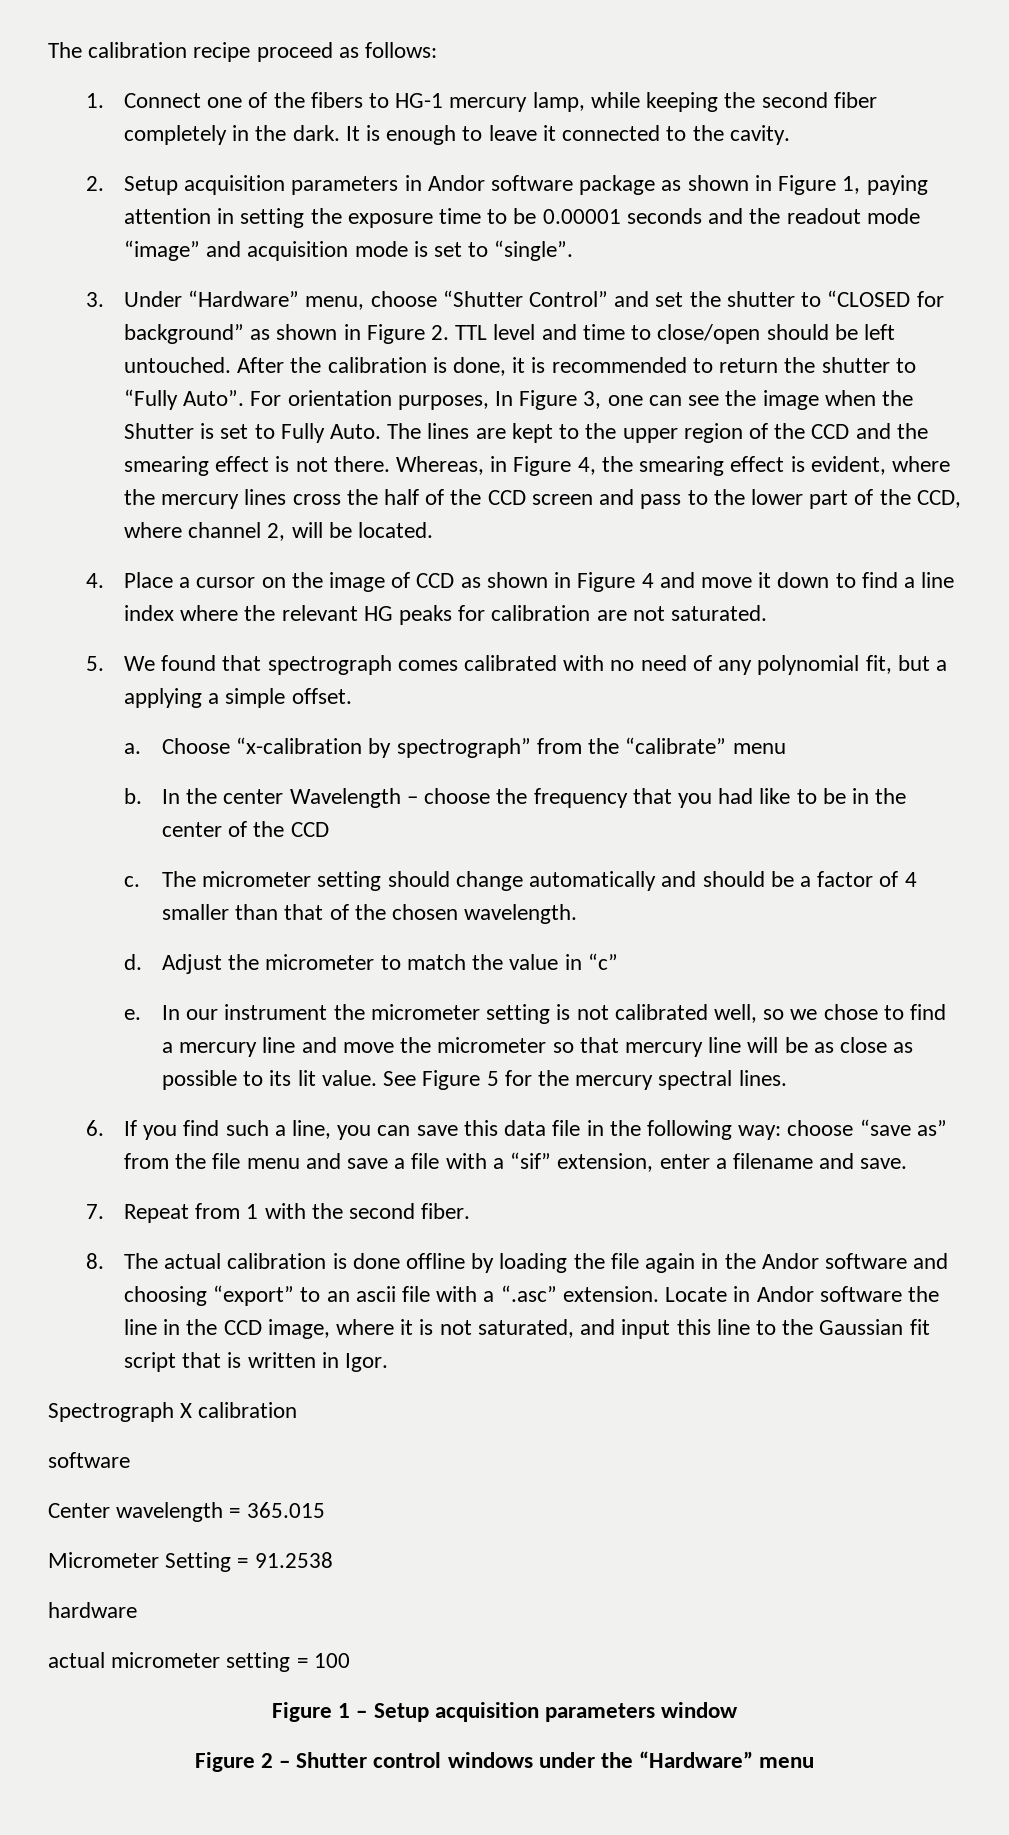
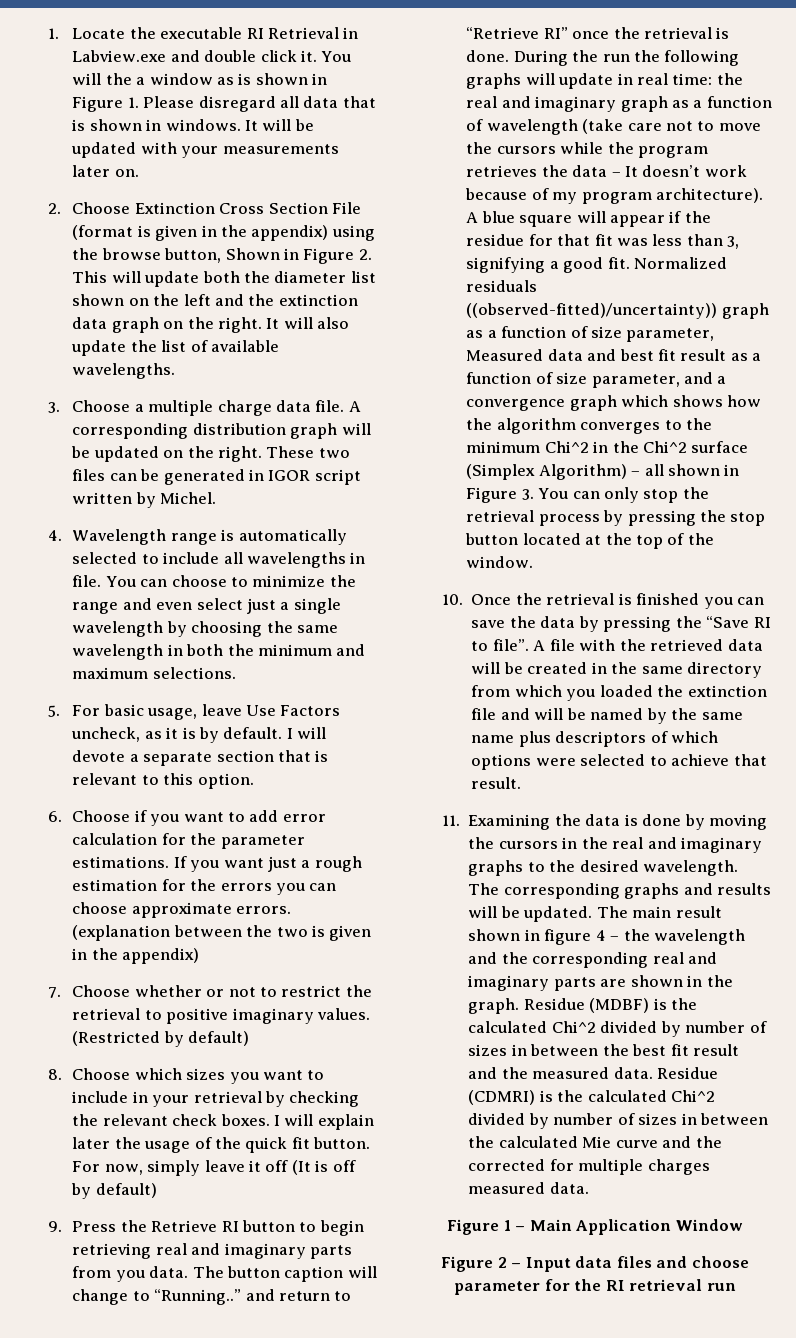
[48,42,438,62] [86,92,877,112] [124,125,790,145] [86,175,928,195] [124,208,920,228] [124,240,574,261] [86,290,944,310] [124,324,895,344] [124,357,916,376] [124,389,913,410] [124,423,928,443] [124,456,950,476] [124,489,961,509] [124,522,434,541] [86,572,955,592] [124,605,768,625] [86,655,947,675] [124,688,352,708] [124,737,786,758] [124,788,907,808] [162,821,329,837] [124,871,917,891] [162,904,578,924] [124,953,618,974] [124,1004,946,1024] [162,1037,914,1057] [162,1070,787,1090] [86,1119,947,1140] [124,1152,908,1172] [86,1203,471,1223] [86,1253,949,1273] [124,1285,939,1306] [124,1319,930,1339] [124,1352,389,1372] [48,1402,298,1422] [48,1452,130,1468] [48,1502,325,1522] [48,1552,333,1572] [48,1602,137,1618] [48,1652,350,1672] The calibration recipe proceed as follows: // 1. Connect one of the fibers to HG-1 mercury lamp, while keeping the second fiber completely in the dark. It is enough to leave it connected to the cavity. // 2. Setup acquisition parameters in Andor software package as shown in Figure 1, paying attention in setting the exposure time to be 0.00001 seconds and the readout mode “image” and acquisition mode is set to “single”. // 3. Under “Hardware” menu, choose “Shutter Control” and set the shutter to “CLOSED for background” as shown in Figure 2. TTL level and time to close/open should be left untouched. After the calibration is done, it is recommended to return the shutter to “Fully Auto”. For orientation purposes, In Figure 3, one can see the image when the Shutter is set to Fully Auto. The lines are kept to the upper region of the CCD and the smearing effect is not there. Whereas, in Figure 4, the smearing effect is evident, where the mercury lines cross the half of the CCD screen and pass to the lower part of the CCD, where channel 2, will be located. // 4. Place a cursor on the image of CCD as shown in Figure 4 and move it down to find a line index where the relevant HG peaks for calibration are not saturated. // 5. We found that spectrograph comes calibrated with no need of any polynomial fit, but a applying a simple offset. // a. Choose “x-calibration by spectrograph” from the “calibrate” menu // b. In the center Wavelength – choose the frequency that you had like to be in the center of the CCD // c. The micrometer setting should change automatically and should be a factor of 4 smaller than that of the chosen wavelength. // d. Adjust the micrometer to match the value in “c” // e. In our instrument the micrometer setting is not calibrated well, so we chose to find a mercury line and move the micrometer so that mercury line will be as close as possible to its lit value. See Figure 5 for the mercury spectral lines. // 6. If you find such a line, you can save this data file in the following way: choose “save as” from the file menu and save a file with a “sif” extension, enter a filename and save. // 7. Repeat from 1 with the second fiber. // 8. The actual calibration is done offline by loading the file again in the Andor software and choosing “export” to an ascii file with a “.asc” extension. Locate in Andor software the line in the CCD image, where it is not saturated, and input this line to the Gaussian fit script that is written in Igor. // Spectrograph X calibration // software // Center wavelength = 365.015 // Micrometer Setting = 91.2538 // hardware // actual micrometer setting = 100 -> [48,27,359,39] [72,50,352,62] [72,73,328,85] [72,96,376,112] [72,119,314,131] [71,142,339,158] [72,165,139,177] [48,202,361,214] [72,225,375,241] [72,248,372,264] [72,271,376,287] [72,294,358,306] [72,317,350,333] [71,340,279,356] [72,363,176,379] [48,400,361,416] [72,423,371,439] [71,446,350,462] [72,469,361,485] [72,492,217,508] [48,529,347,545] [72,552,366,568] [72,575,356,587] [72,598,341,614] [72,621,338,637] [72,644,366,660] [72,667,236,679] [48,704,341,720] [71,727,327,743] [72,750,329,766] [72,773,254,789] [48,810,326,826] [72,833,305,849] [72,856,362,872] [72,879,337,895] [72,902,292,918] [72,925,372,941] [72,948,200,964] [48,985,372,998] [72,1008,370,1024] [72,1031,250,1047] [48,1068,325,1084] [72,1091,360,1107] [72,1114,374,1130] [72,1137,371,1153] [72,1160,356,1176] [71,1183,157,1199] [48,1220,364,1236] [72,1243,352,1259] [72,1266,377,1282] [72,1289,352,1305] [466,27,730,39] [466,50,740,66] [466,73,743,89] [466,96,772,112] [466,119,761,135] [466,142,708,158] [466,165,747,177] [465,188,763,204] [466,211,711,227] [466,234,740,249] [466,257,727,273] [466,280,538,292] [466,303,769,319] [466,326,715,342] [466,349,762,361] [466,372,727,388] [466,395,761,411] [466,418,712,434] [466,441,749,453] [466,464,740,480] [466,487,709,503] [466,510,766,526] [465,533,714,549] [466,556,534,568] [442,593,765,609] [471,616,771,632] [471,639,763,651] [471,662,763,678] [471,685,767,701] [471,708,743,724] [471,731,719,747] [471,754,767,770] [471,777,522,789] [442,814,768,830] [468,837,763,853] [468,860,739,876] [468,883,772,899] [468,906,722,922] [468,929,746,945] [468,952,718,968] [468,975,733,991] [468,998,698,1014] [468,1021,767,1037] [468,1044,740,1056] [468,1067,719,1079] [468,1090,716,1105] [468,1113,769,1129] [468,1136,722,1148] [468,1159,710,1175] [468,1182,589,1194] 1. Locate the executable RI Retrieval in Labview.exe and double click it. You will the a window as is shown in Figure 1. Please disregard all data that is shown in windows. It will be updated with your measurements later on. // 2. Choose Extinction Cross Section File (format is given in the appendix) using the browse button, Shown in Figure 2. This will update both the diameter list shown on the left and the extinction data graph on the right. It will also update the list of available wavelengths. // 3. Choose a multiple charge data file. A corresponding distribution graph will be updated on the right. These two files can be generated in IGOR script written by Michel. // 4. Wavelength range is automatically selected to include all wavelengths in file. You can choose to minimize the range and even select just a single wavelength by choosing the same wavelength in both the minimum and maximum selections. // 5. For basic usage, leave Use Factors uncheck, as it is by default. I will devote a separate section that is relevant to this option. // 6. Choose if you want to add error calculation for the parameter estimations. If you want just a rough estimation for the errors you can choose approximate errors. (explanation between the two is given in the appendix) // 7. Choose whether or not to restrict the retrieval to positive imaginary values. (Restricted by default) // 8. Choose which sizes you want to include in your retrieval by checking the relevant check boxes. I will explain later the usage of the quick fit button. For now, simply leave it off (It is off by default) // 9. Press the Retrieve RI button to begin retrieving real and imaginary parts from you data. The button caption will change to “Running..” and return to “Retrieve RI” once the retrieval is done. During the run the following graphs will update in real time: the real and imaginary graph as a function of wavelength (take care not to move the cursors while the program retrieves the data – It doesn’t work because of my program architecture). A blue square will appear if the residue for that fit was less than 3, signifying a good fit. Normalized residuals ((observed-fitted)/uncertainty)) graph as a function of size parameter, Measured data and best fit result as a function of size parameter, and a convergence graph which shows how the algorithm converges to the minimum Chi^2 in the Chi^2 surface (Simplex Algorithm) – all shown in Figure 3. You can only stop the retrieval process by pressing the stop button located at the top of the window. // 10. Once the retrieval is finished you can save the data by pressing the “Save RI to file”. A file with the retrieved data will be created in the same directory from which you loaded the extinction file and will be named by the same name plus descriptors of which options were selected to achieve that result. // 11. Examining the data is done by moving the cursors in the real and imaginary graphs to the desired wavelength. The corresponding graphs and results will be updated. The main result shown in figure 4 – the wavelength and the corresponding real and imaginary parts are shown in the graph. Residue (MDBF) is the calculated Chi^2 divided by number of sizes in between the best fit result and the measured data. Residue (CDMRI) is the calculated Chi^2 divided by number of sizes in between the calculated Mie curve and the corrected for multiple charges measured data.
[373,1702,739,1722] Setup acquisition parameters window -> [529,1219,743,1235] Main Application Window
[296,1751,815,1768] Shutter control windows under the “Hardware” menu -> [525,1256,749,1272] [454,1279,736,1295] Input data files and choose parameter for the RI retrieval run

